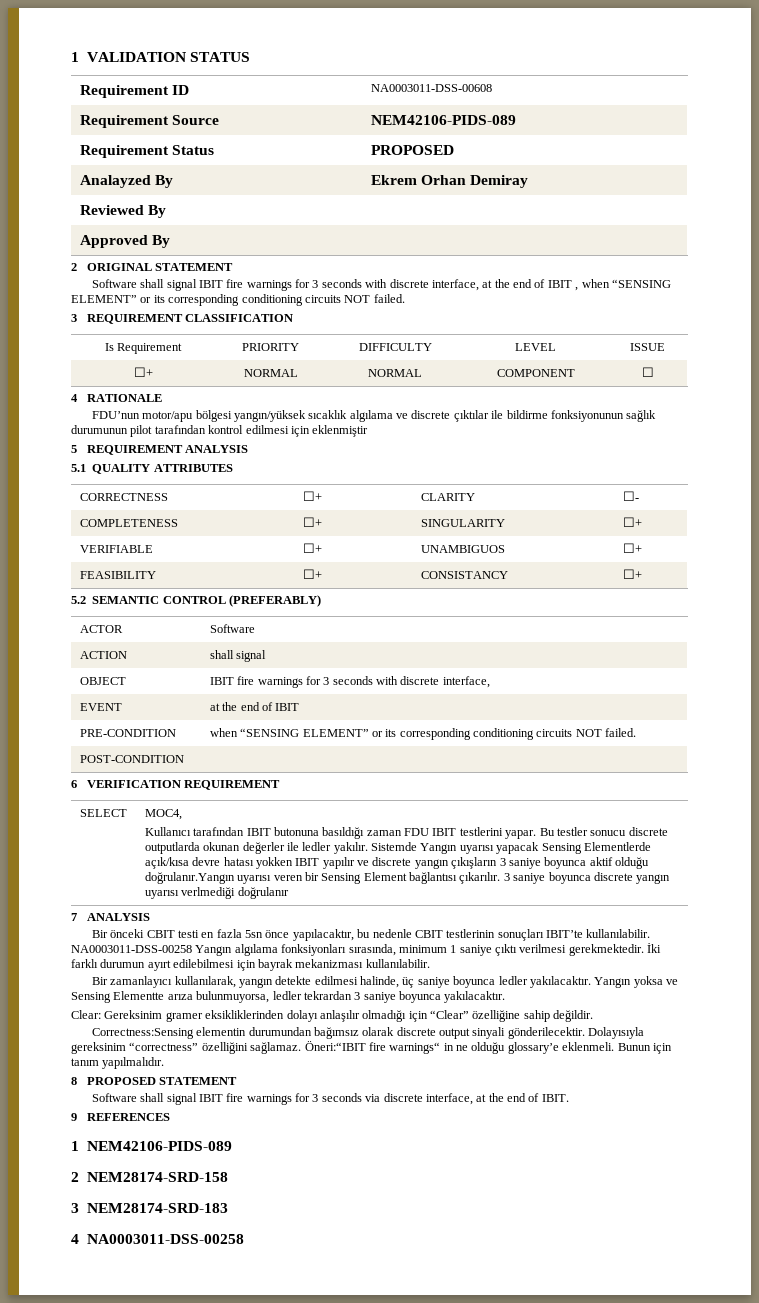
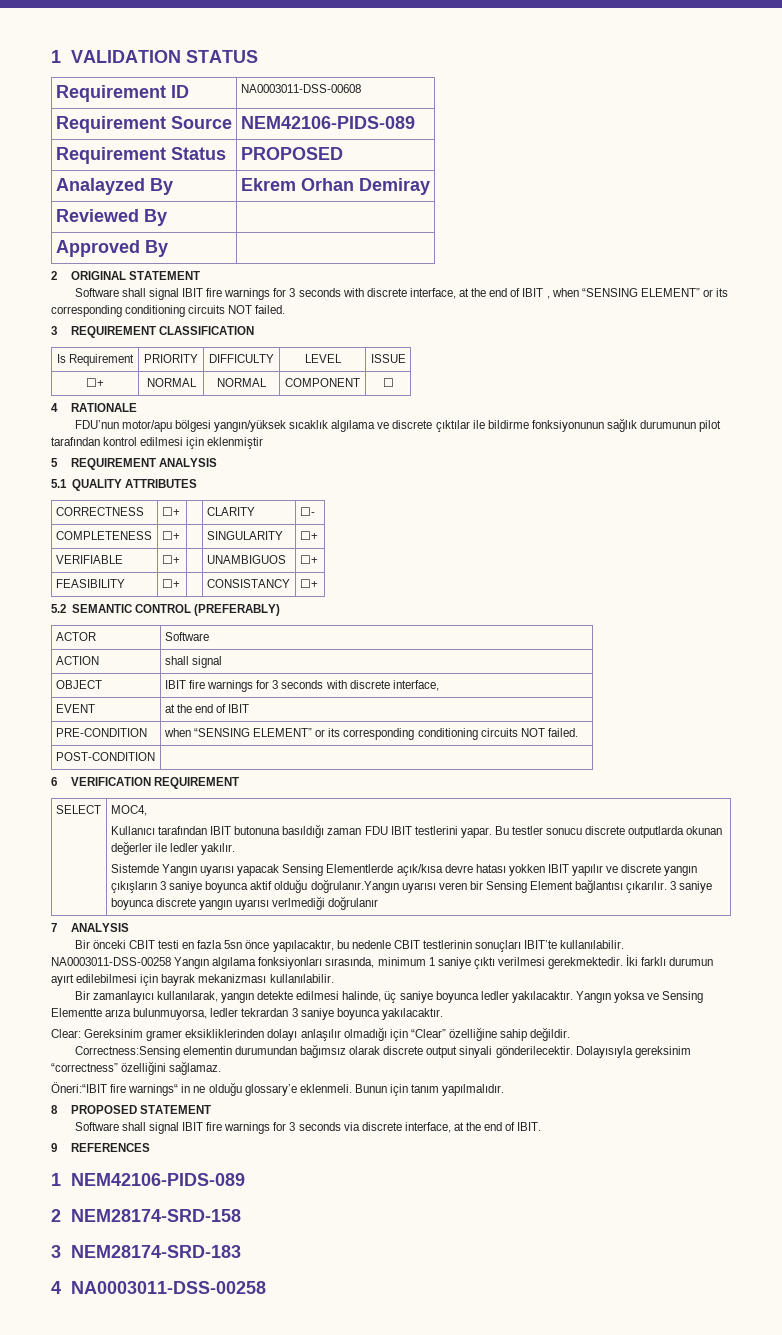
(368, 848) none -> (236, 849) //
(302, 1048) none -> (222, 1068) //

